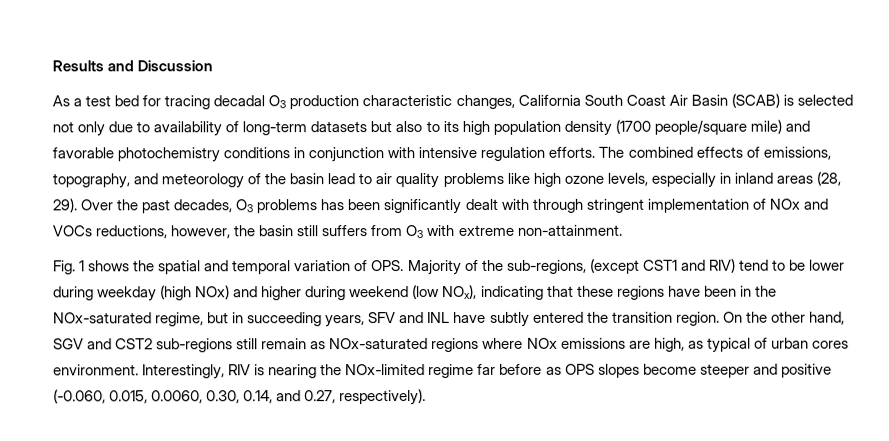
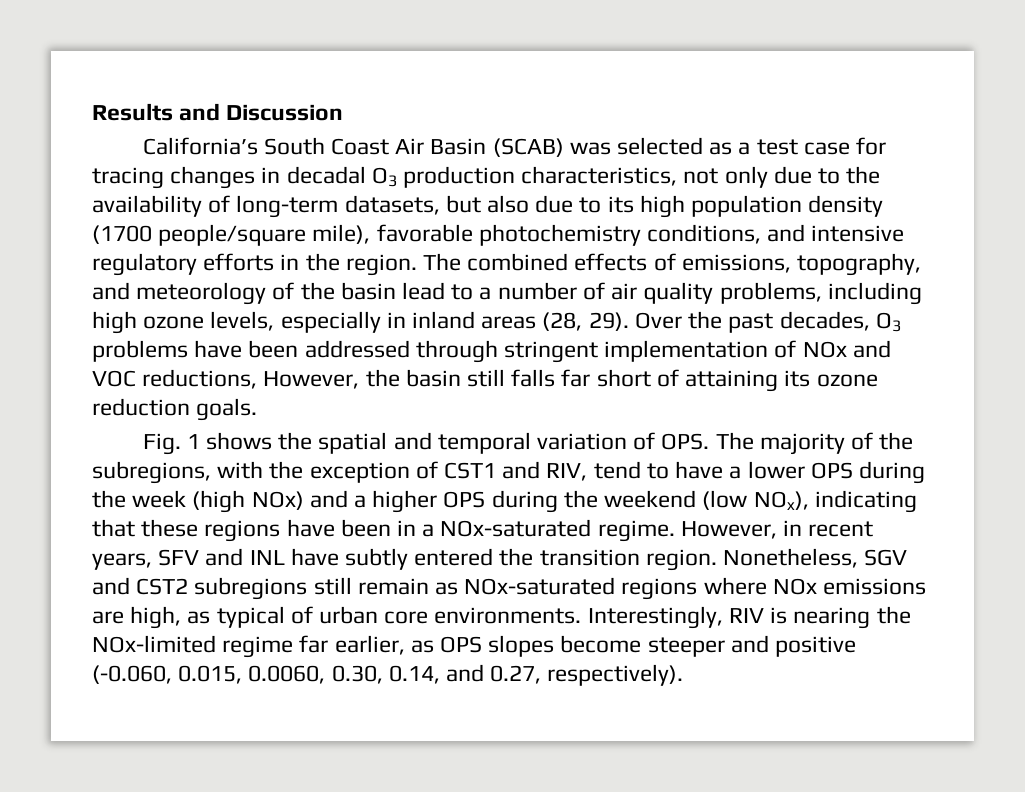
[52,94,581,110] As a test bed for tracing decadal O3 production characteristic changes, California -> [142,137,258,155] California’s
[782,94,853,106] is selected -> [569,137,887,155] [92,166,678,189] was selected as a test case for tracing changes in decadal O3 production characteristics,
(151, 127) none -> [846,166,881,184] the
[310,121,368,133] datasets -> [344,195,440,215] datasets,
(423, 127) none -> [535,195,574,213] due
[749,119,810,134] [52,146,596,163] mile) and favorable photochemistry conditions in conjunction with intensive regulation efforts. -> [312,224,905,246] [92,253,417,276] mile), favorable photochemistry conditions, and intensive regulatory efforts in the region.
[375,172,530,189] air quality problems like -> [479,282,922,305] a number of air quality problems, including
[320,198,529,215] has been significantly dealt with -> [194,340,410,358] have been addressed
[53,224,623,239] VOCs reductions, however, the basin still suffers from O3 with extreme non-attainment. -> [92,369,878,392] [92,398,258,421] VOC reductions, However, the basin still falls far short of attaining its ozone reduction goals.
[407,258,640,276] Majority of the sub-regions, (except -> [715,432,914,455] [92,461,438,484] The majority of the subregions, with the exception of
[708,258,736,273] RIV) -> [546,463,588,481] RIV,
[788,259,846,271] [53,285,347,302] be lower during weekday (high NOx) and higher during -> [675,461,925,484] [92,490,598,513] have a lower OPS during the week (high NOx) and a higher OPS during the
[754,285,777,297] [53,312,323,327] the NOx-saturated regime, but in succeeding -> [422,519,874,542] a NOx-saturated regime. However, in recent
[722,311,845,325] On the other hand, -> [723,548,859,568] Nonetheless,
[156,338,234,353] sub-regions -> [194,577,308,600] subregions
[811,340,849,349] [53,364,139,376] cores environment. -> [384,607,582,624] core environments.
[499,363,543,375] before -> [334,635,405,655] earlier,

